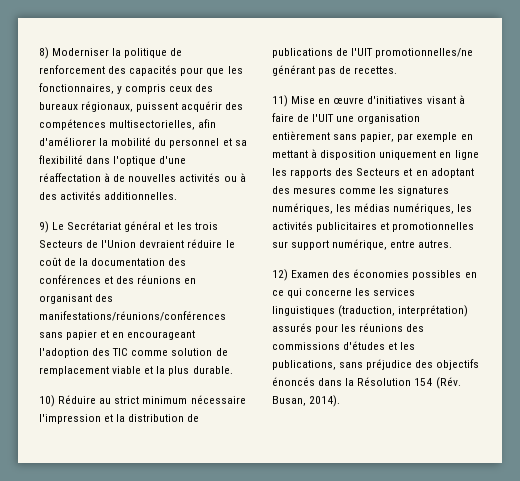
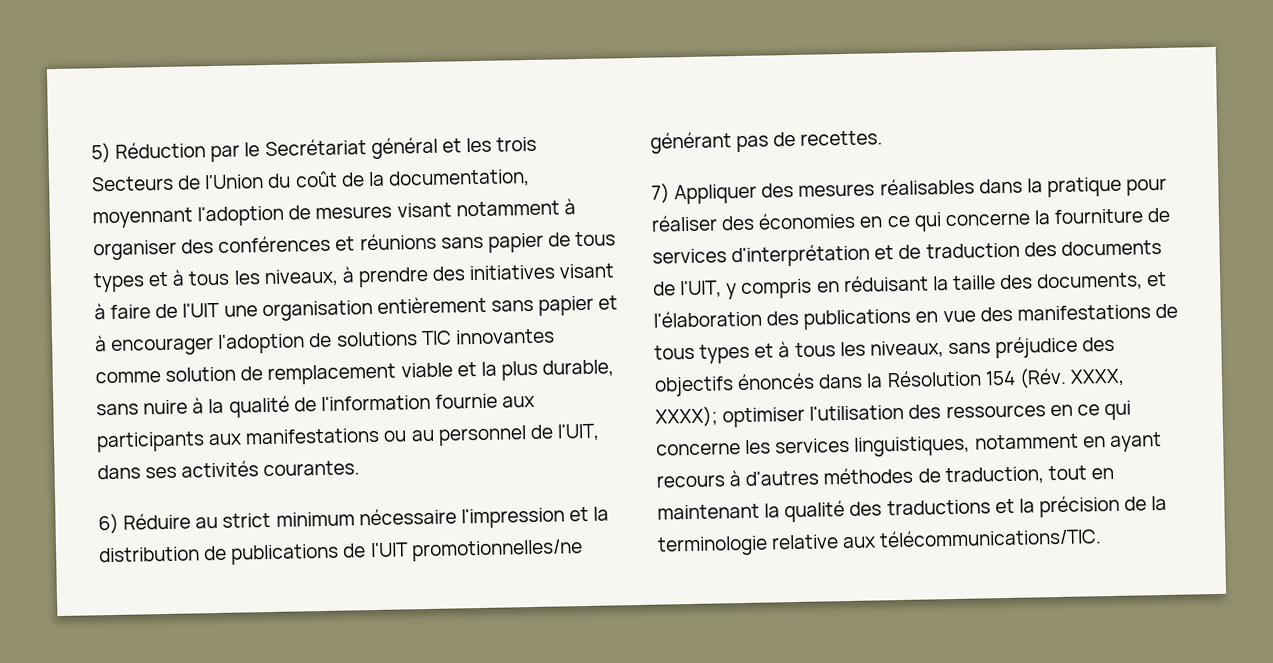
[39,47,183,59] [39,65,243,76] [39,83,214,94] [39,101,244,112] [39,119,217,130] [39,137,247,148] [39,155,187,166] [39,173,246,182] [39,191,178,200] [39,221,65,233] 8) Moderniser la politique de renforcement des capacités pour que les fonctionnaires, y compris ceux des bureaux régionaux, puissent acquérir des compétences multisectorielles, afin d'améliorer la mobilité du personnel et sa flexibilité dans l'optique d'une réaffectation à de nouvelles activités ou à des activités additionnelles. // 9) Le -> [91,141,261,164] 5) Réduction par le
[139,239,235,248] [39,257,187,266] [39,275,197,284] [39,294,114,304] [39,311,226,321] [39,330,196,340] [39,348,129,358] devraient réduire le coût de la documentation des conférences et des réunions en organisant des manifestations/réunions/conférences sans papier et en encourageant l'adoption des TIC -> [267,169,530,189] [92,198,576,229] [93,231,617,261] [93,263,615,293] [94,295,619,322] [94,328,555,356] du coût de la documentation, moyennant l'adoption de mesures visant notamment à organiser des conférences et réunions sans papier de tous types et à tous les niveaux, à prendre des initiatives visant à faire de l'UIT une organisation entièrement sans papier et à encourager l'adoption de solutions TIC innovantes
[192,366,233,374] [39,395,55,407] durable. // 10) -> [542,359,615,378] [96,393,536,418] [96,423,600,453] [97,460,361,480] [98,513,119,535] durable, sans nuire à la qualité de l'information fournie aux participants aux manifestations ou au personnel de l'UIT, dans ses activités courantes. // 6)
[272,95,465,107] [272,113,421,124] [272,131,473,142] [272,149,479,160] [272,168,474,178] [272,186,450,196] [272,203,473,214] [272,221,475,232] [272,239,453,250] [272,269,330,281] 11) Mise en œuvre d'initiatives visant à faire de l'UIT une organisation entièrement sans papier, par exemple en mettant à disposition uniquement en ligne les rapports des Secteurs et en adoptant des mesures comme les signatures numériques, les médias numériques, les activités publicitaires et promotionnelles sur support numérique, entre autres. // 12) Examen -> [651,176,1168,205] [651,214,718,232] 7) Appliquer des mesures réalisables dans la pratique pour réaliser
[412,270,477,280] [272,288,416,298] [272,305,469,317] [272,323,425,334] [272,341,416,350] [272,360,336,370] possibles en ce qui concerne les services linguistiques (traduction, interprétation) assurés pour les réunions des commissions d'études et les publications, -> [859,207,1172,232] [652,239,1162,268] [653,271,1168,300] [653,303,1178,330] [654,340,944,364] en ce qui concerne la fourniture de services d'interprétation et de traduction des documents de l'UIT, y compris en réduisant la taille des documents, et l'élaboration des publications en vue des manifestations de tous types et à tous les niveaux,
[272,395,341,407] Busan, 2014). -> [1069,368,1125,387] [655,400,1131,428] [656,432,1162,457] [656,465,1114,488] [657,494,1168,523] [657,527,1103,557] XXXX, XXXX); optimiser l'utilisation des ressources en ce qui concerne les services linguistiques, notamment en ayant recours à d'autres méthodes de traduction, tout en maintenant la qualité des traductions et la précision de la terminologie relative aux télécommunications/TIC.

